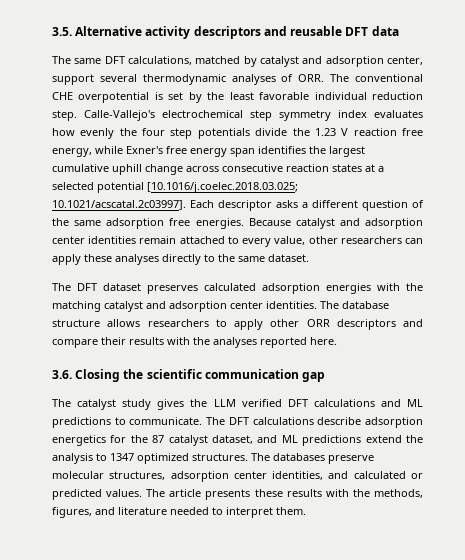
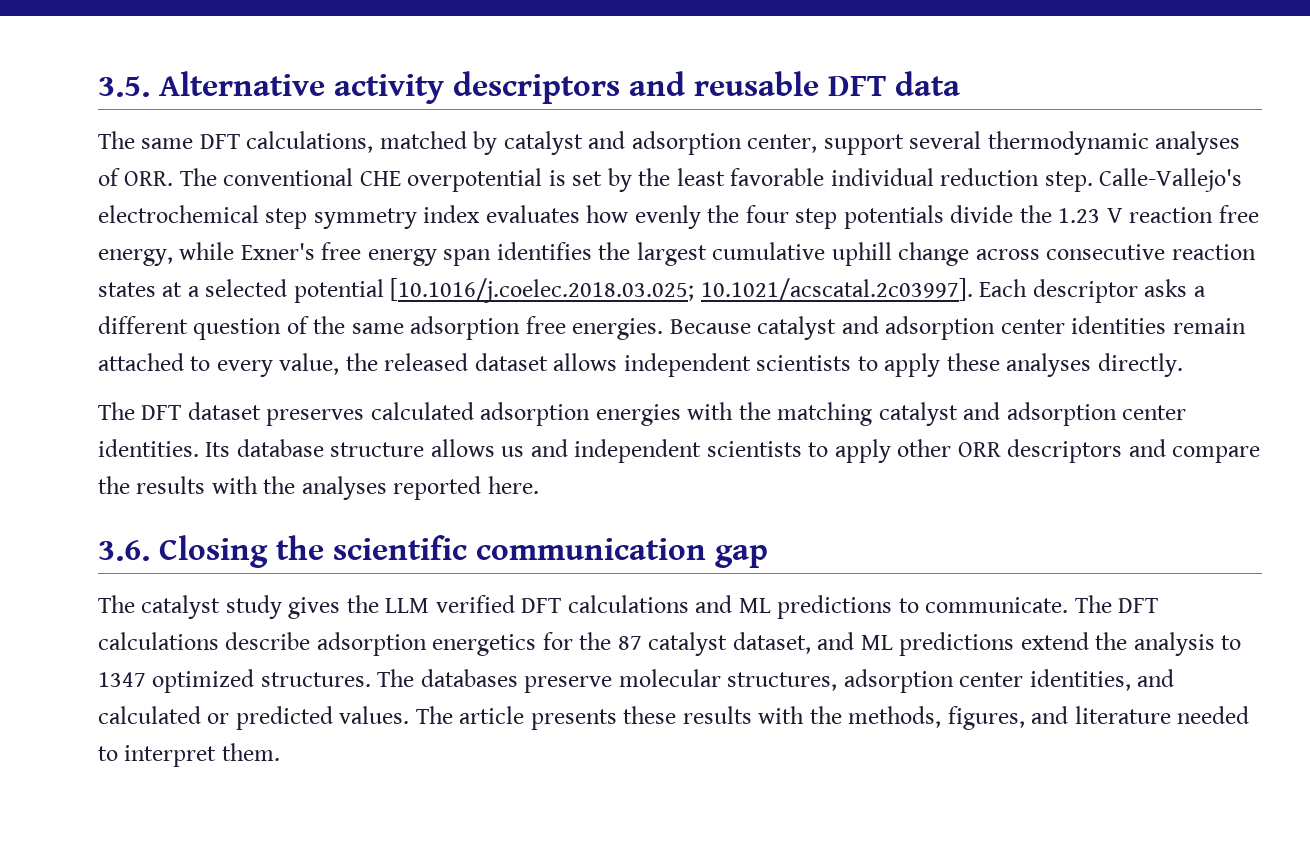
[308,236,424,244] [52,254,309,265] other researchers can apply these analyses directly to the same dataset. -> [345,353,1183,377] the released dataset allows independent scientists to apply these analyses directly.
[320,301,339,309] The -> [205,442,231,457] Its
[147,319,209,327] researchers -> [501,439,802,463] us and independent scientists
[101,337,126,345] their -> [98,476,130,494] the

